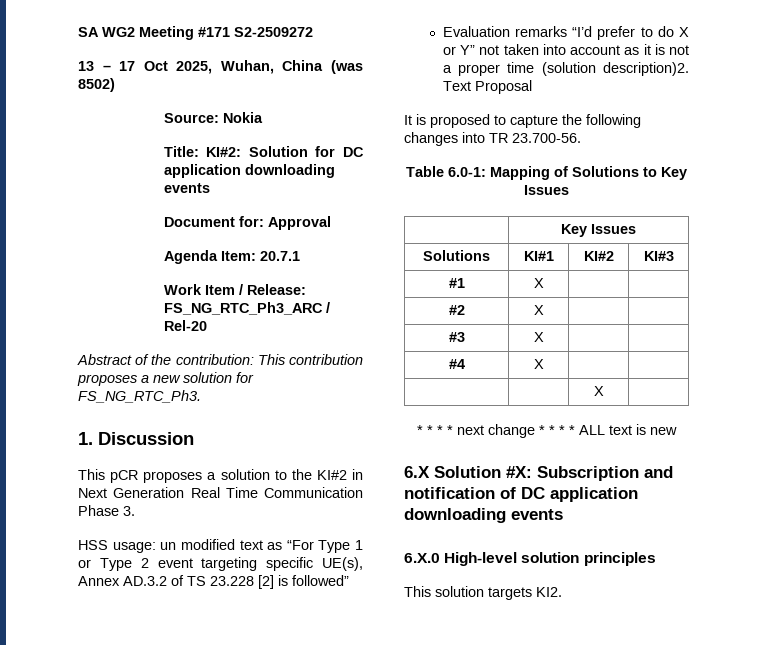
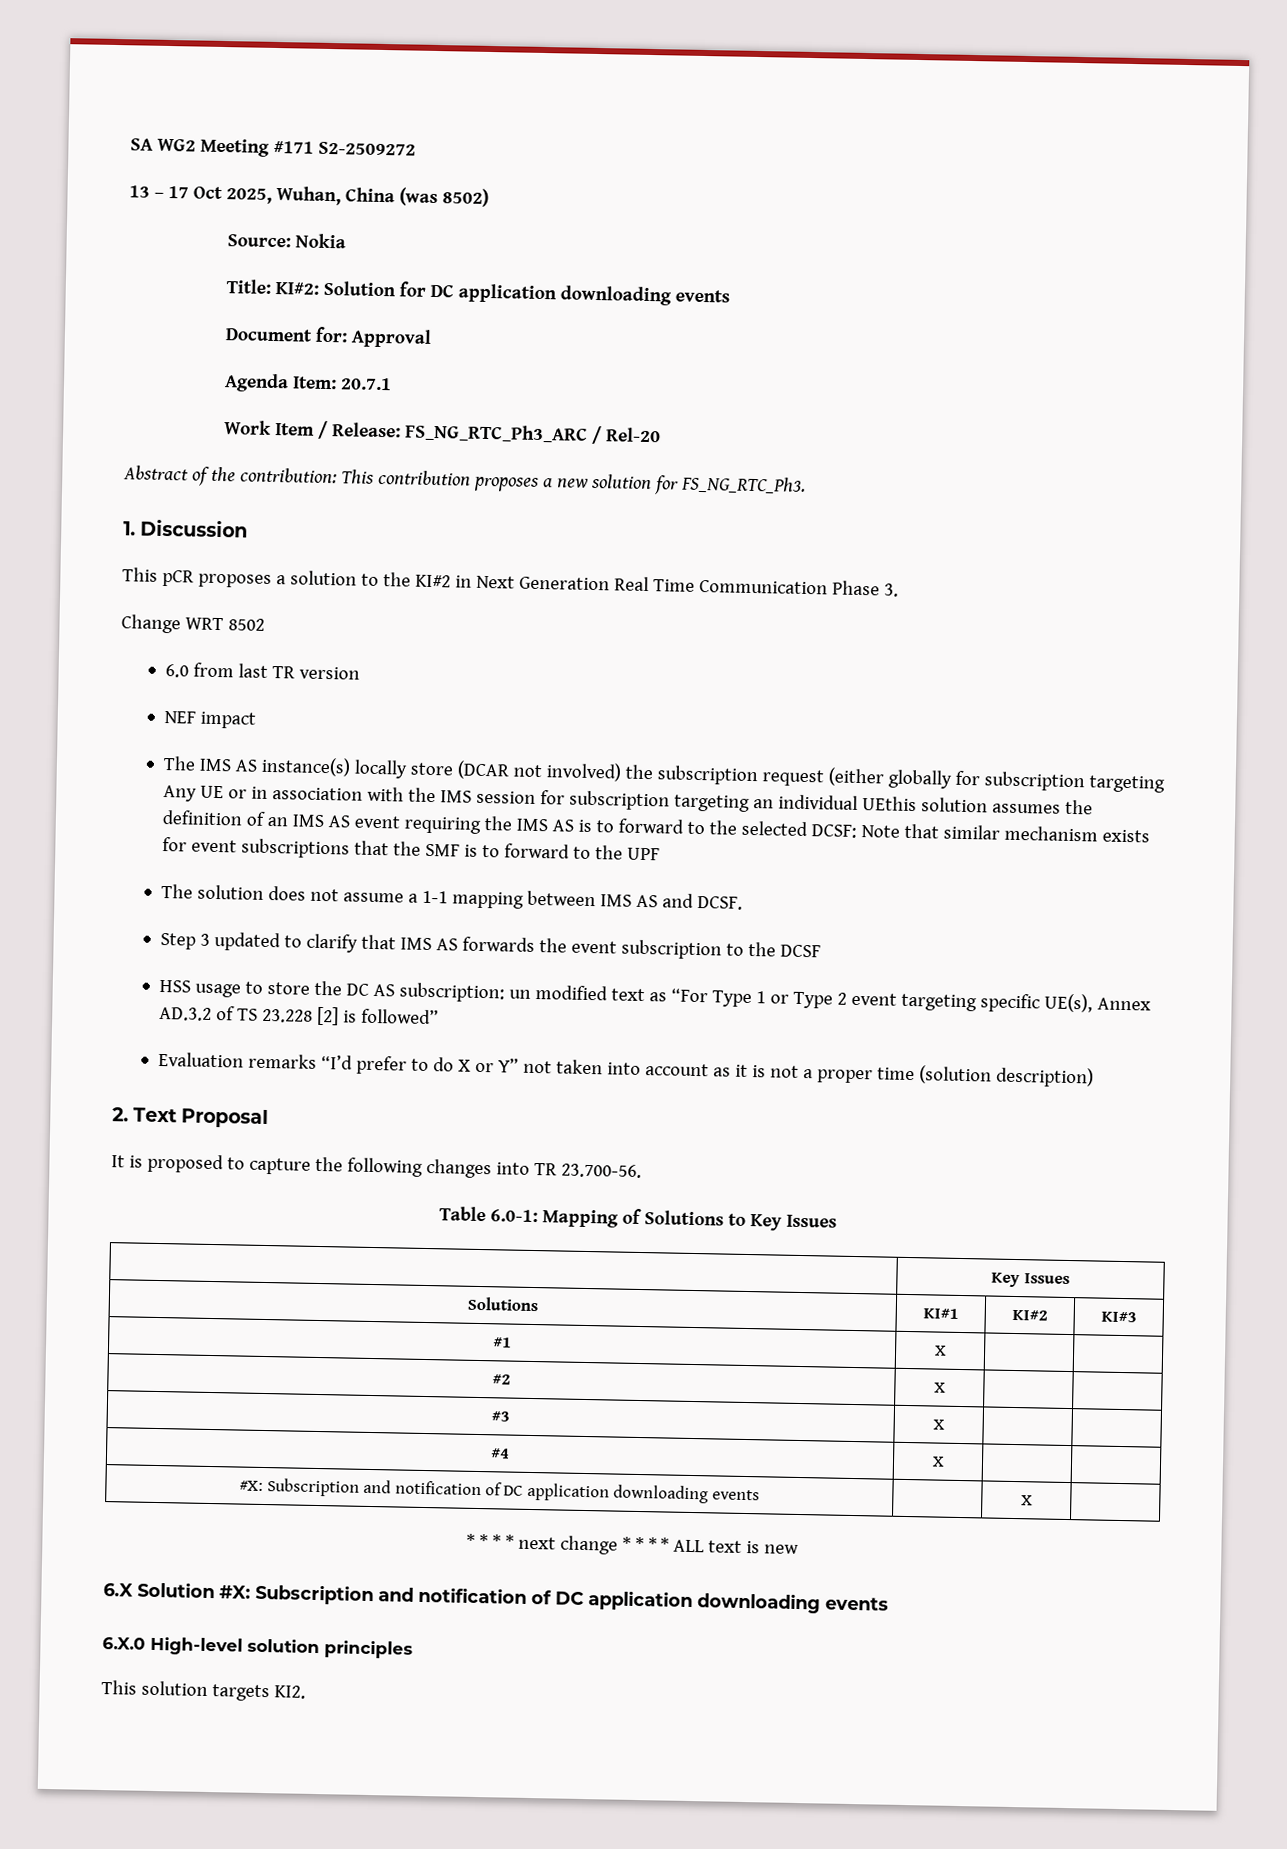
[78,540,156,553] HSS usage: -> [121,614,265,634] [165,662,361,680] [164,711,257,729] [163,756,1165,793] [163,785,1093,815] [162,810,1150,843] [162,837,661,861] [161,883,744,910] [160,931,821,960] [159,979,506,1003] Change WRT 8502 // 6.0 from last TR version // NEF impact // The IMS AS instance(s) locally store (DCAR not involved) the subscription request (either globally for subscription targeting Any UE or in association with the IMS session for subscription targeting an individual UEthis solution assumes the definition of an IMS AS event requiring the IMS AS is to forward to the selected DCSF: Note that similar mechanism exists for event subscriptions that the SMF is to forward to the UPF // The solution does not assume a 1-1 mapping between IMS AS and DCSF. // Step 3 updated to clarify that IMS AS forwards the event subscription to the DCSF // HSS usage to store the DC AS subscription:
[603,62,689,76] description)2. -> [995,1066,1094,1088] [112,1107,129,1122] description) // 2.
(544, 364) none -> [239,1478,760,1504] #X: Subscription and notification of DC application downloading events

